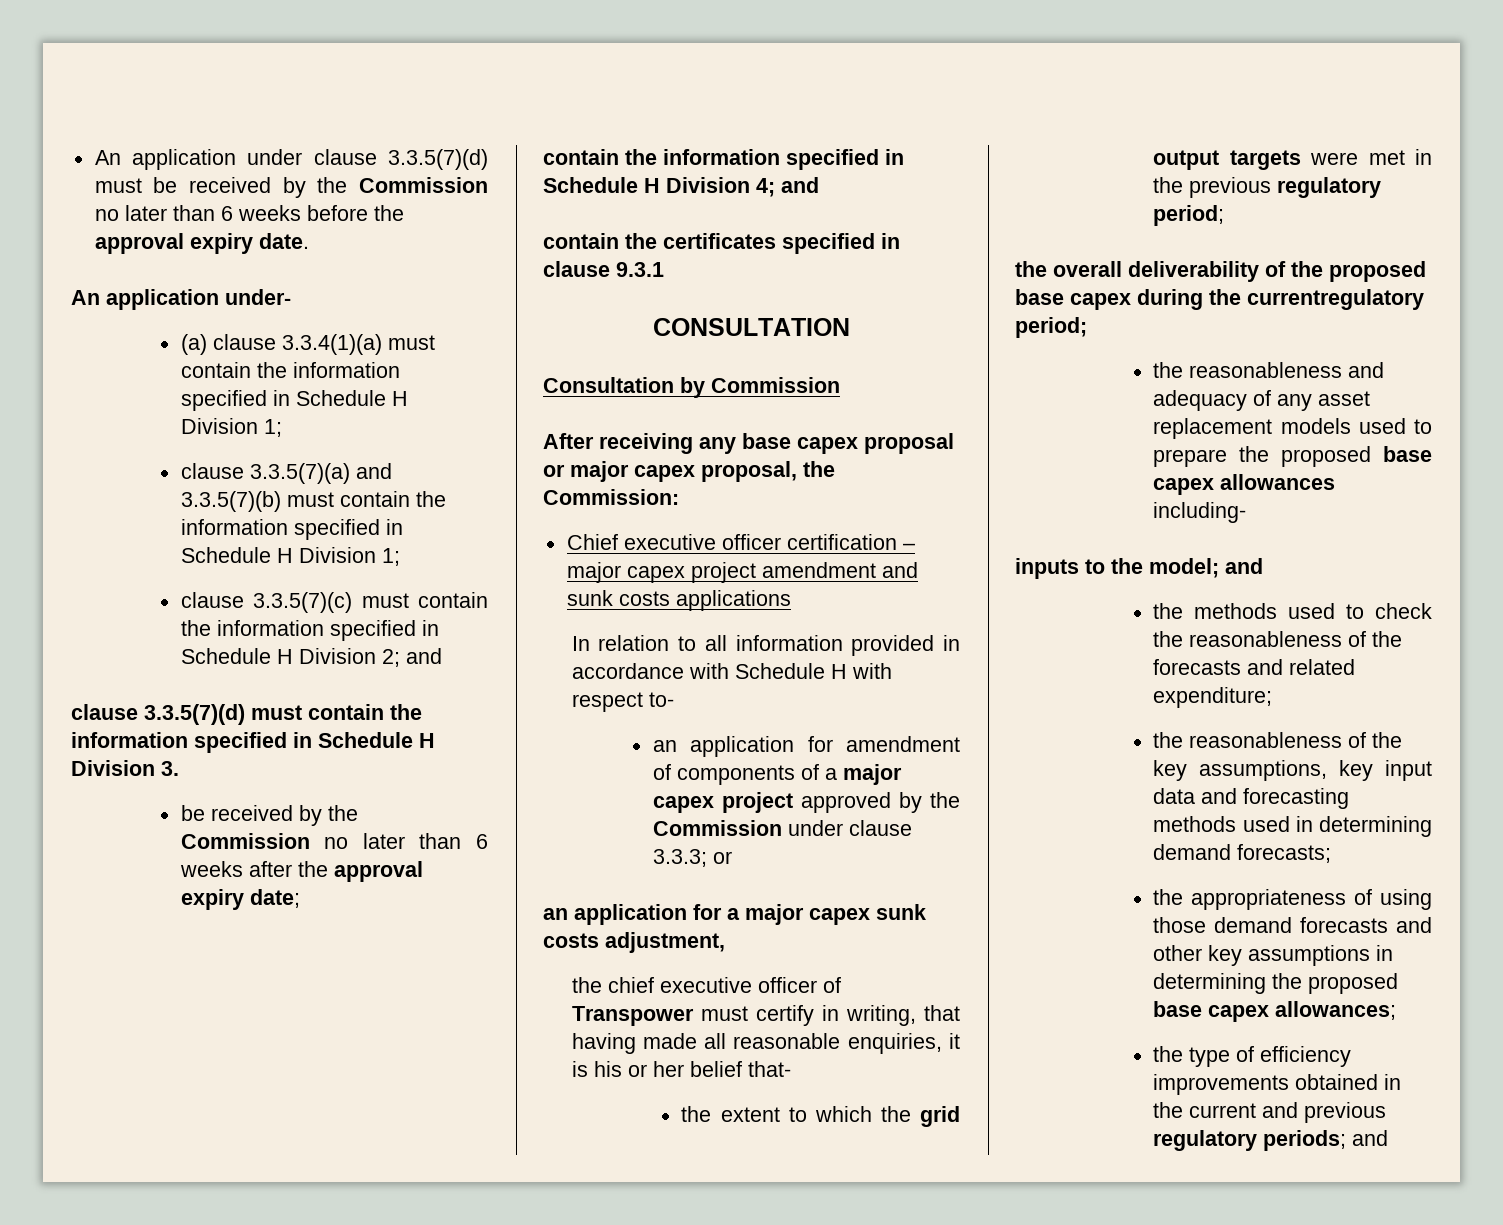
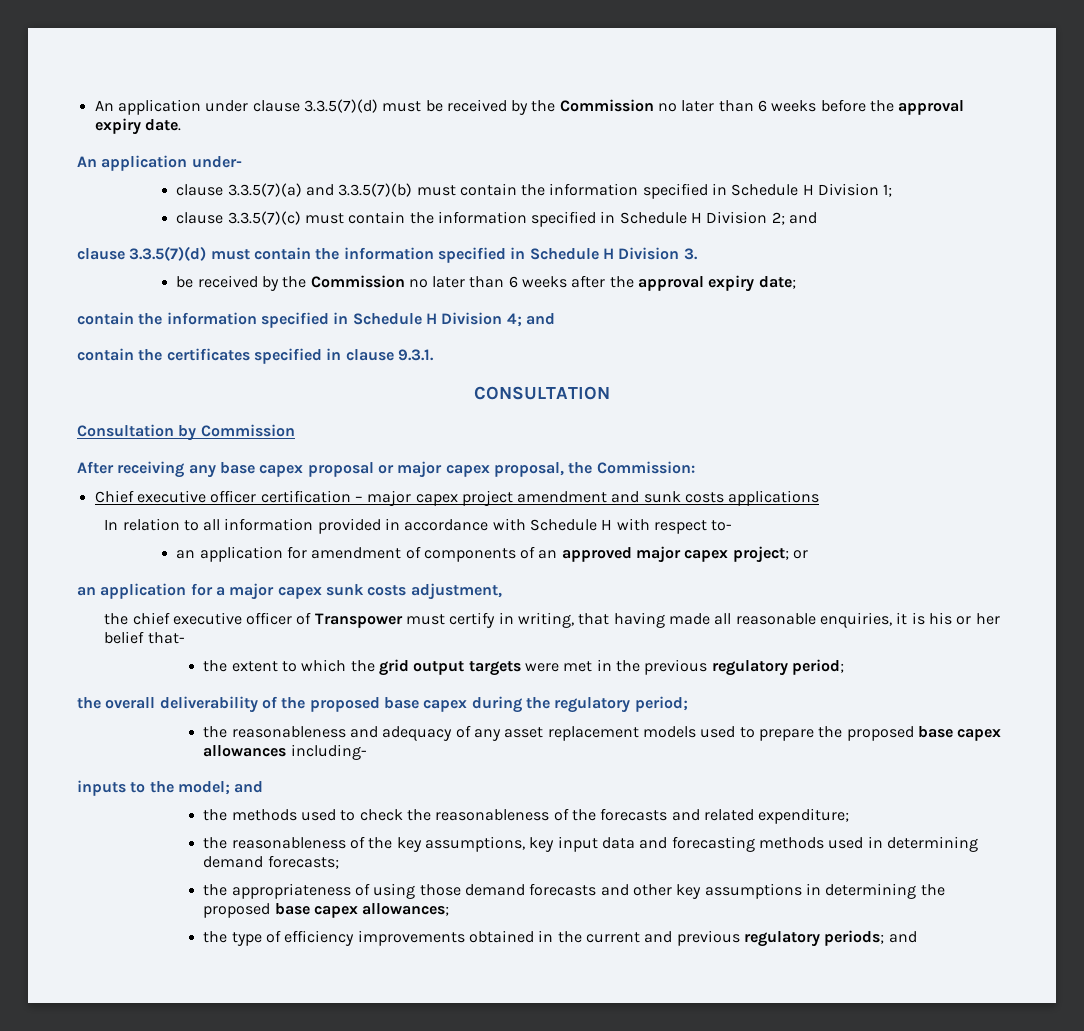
[180,334,435,355] [180,362,400,378] [180,390,408,411] [180,418,282,437] // (a) clause 3.3.4(1)(a) must contain the information specified in Schedule H Division 1; -> (242, 162) none
[616,262,664,277] 9.3.1 -> [397,349,434,361] 9.3.1.
[824,764,902,785] [652,792,960,813] [652,820,912,836] [652,849,707,867] a major capex project approved by the Commission under clause 3.3.3; -> [538,546,789,563] an approved major capex project;
[1247,289,1424,310] currentregulatory -> [554,697,631,713] regulatory

